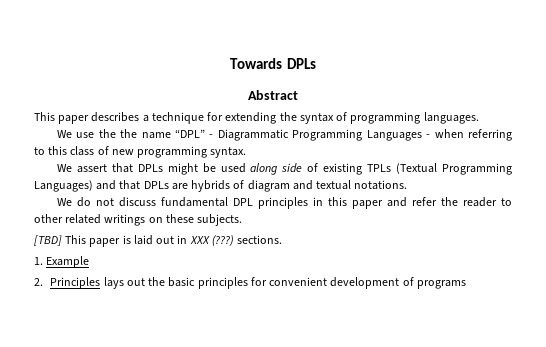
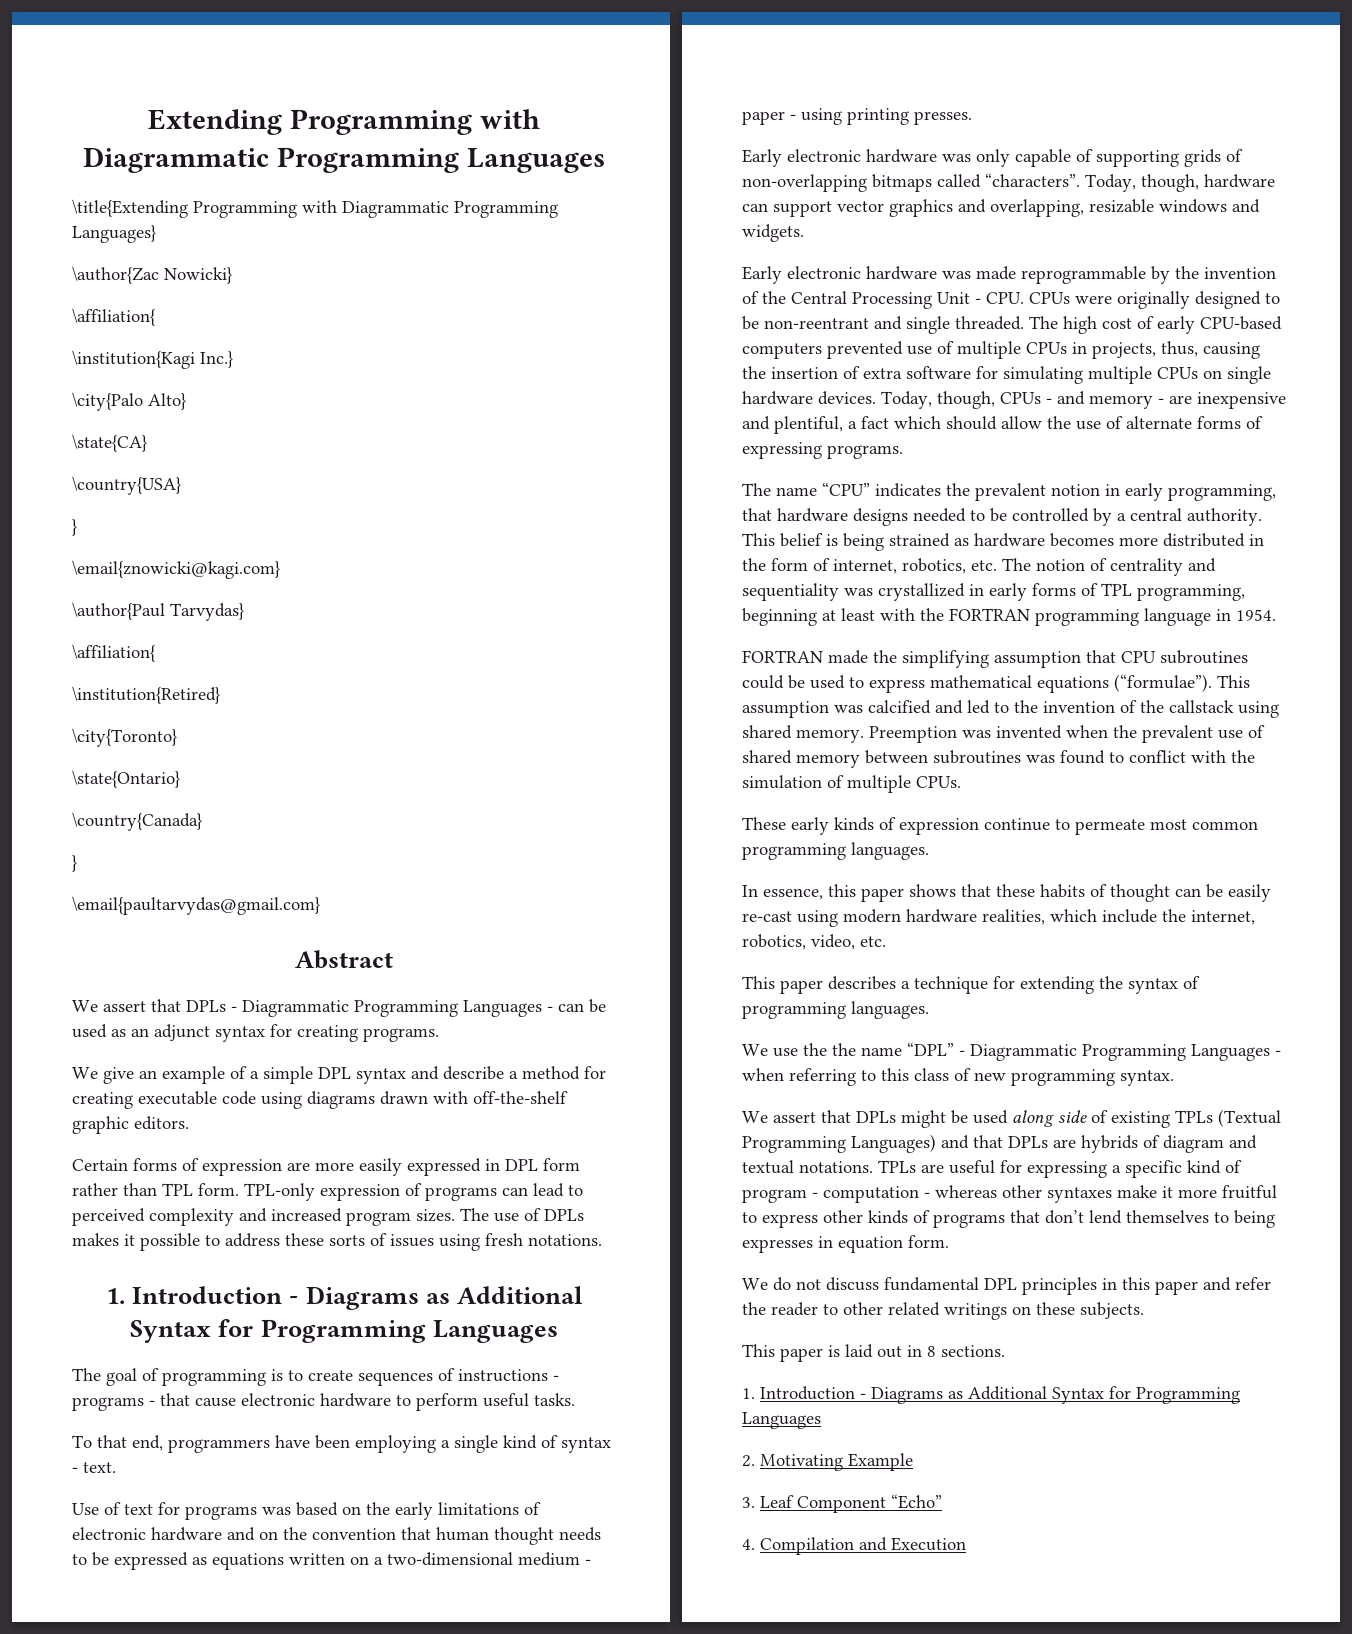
[230,58,316,69] [248,90,298,100] Towards DPLs // Abstract -> [148,109,540,135] [83,147,605,173] [72,199,558,218] [72,225,156,243] [72,266,232,284] [72,308,155,326] [72,350,233,369] [72,392,186,411] [72,434,147,452] [72,476,181,495] [72,519,77,536] [72,560,280,579] [72,602,244,621] [72,644,155,662] [72,686,220,704] [72,728,177,747] [72,770,180,788] [72,812,202,831] [72,855,77,872] [72,896,320,915] [295,950,393,969] [72,999,606,1017] [72,1024,439,1042] [72,1066,606,1084] [72,1091,568,1109] [72,1116,189,1134] [72,1158,580,1176] [72,1183,583,1201] [72,1208,584,1226] [72,1233,602,1251] [106,1286,583,1310] [130,1319,558,1343] [72,1368,559,1386] [72,1393,575,1411] [72,1435,611,1453] [72,1462,116,1473] [72,1502,541,1520] [72,1527,601,1545] [72,1552,591,1570] [742,108,972,125] [742,149,1243,167] [742,173,1275,192] [742,199,1260,217] [742,224,804,242] [742,266,1276,284] [742,291,1280,309] [742,316,1282,334] [742,341,1260,359] [742,366,1271,384] [742,391,1286,409] [742,416,1263,434] [742,442,903,459] [742,482,1276,501] [742,508,1262,526] [742,533,1264,551] [742,558,1216,576] [742,583,1245,601] [742,608,1276,626] [742,650,1248,668] [742,674,1250,693] [742,700,1279,718] [742,725,1265,743] [742,750,1255,768] [742,775,961,793] [742,817,1258,835] [742,842,929,860] [742,884,1271,902] [742,909,1255,927] [742,934,886,950] Extending Programming with Diagrammatic Programming Languages // \title{Extending Programming with Diagrammatic Programming Languages} // \author{Zac Nowicki} // \affiliation{ // \institution{Kagi Inc.} // \city{Palo Alto} // \state{CA} // \country{USA} // } // \email{znowicki@kagi.com} // \author{Paul Tarvydas} // \affiliation{ // \institution{Retired} // \city{Toronto} // \state{Ontario} // \country{Canada} // } // \email{paultarvydas@gmail.com} // Abstract // We assert that DPLs - Diagrammatic Programming Languages - can be used as an adjunct syntax for creating programs. // We give an example of a simple DPL syntax and describe a method for creating executable code using diagrams drawn with off-the-shelf graphic editors. // Certain forms of expression are more easily expressed in DPL form rather than TPL form. TPL-only expression of programs can lead to perceived complexity and increased program sizes. The use of DPLs makes it possible to address these sorts of issues using fresh notations. // 1. Introduction - Diagrams as Additional Syntax for Programming Languages // The goal of programming is to create sequences of instructions - programs - that cause electronic hardware to perform useful tasks. // To that end, programmers have been employing a single kind of syntax - text. // Use of text for programs was based on the early limitations of electronic hardware and on the convention that human thought needs to be expressed as equations written on a two-dimensional medium - paper - using printing presses. // Early electronic hardware was only capable of supporting grids of non-overlapping bitmaps called “characters”. Today, though, hardware can support vector graphics and overlapping, resizable windows and widgets. // Early electronic hardware was made reprogrammable by the invention of the Central Processing Unit - CPU. CPUs were originally designed to be non-reentrant and single threaded. The high cost of early CPU-based computers prevented use of multiple CPUs in projects, thus, causing the insertion of extra software for simulating multiple CPUs on single hardware devices. Today, though, CPUs - and memory - are inexpensive and plentiful, a fact which should allow the use of alternate forms of expressing programs. // The name “CPU” indicates the prevalent notion in early programming, that hardware designs needed to be controlled by a central authority. This belief is being strained as hardware becomes more distributed in the form of internet, robotics, etc. The notion of centrality and sequentiality was crystallized in early forms of TPL programming, beginning at least with the FORTRAN programming language in 1954. // FORTRAN made the simplifying assumption that CPU subroutines could be used to express mathematical equations (“formulae”). This assumption was calcified and led to the invention of the callstack using shared memory. Preemption was invented when the prevalent use of shared memory between subroutines was found to conflict with the simulation of multiple CPUs. // These early kinds of expression continue to permeate most common programming languages. // In essence, this paper shows that these habits of thought can be easily re-cast using modern hardware realities, which include the internet, robotics, video, etc.
(408, 185) none -> [878,1160,1242,1178] [742,1185,1277,1203] [742,1210,1275,1228] [742,1235,949,1253] TPLs are useful for expressing a specific kind of program - computation - whereas other syntaxes make it more fruitful to express other kinds of programs that don’t lend themselves to being expresses in equation form.
[34,235,62,246] [TBD] -> (1144, 1310) none
[189,235,234,246] XXX (???) -> [927,1346,936,1357] 8
[46,256,90,268] [34,277,466,289] Example // 2. Principles lays out the basic principles for convenient development of programs -> [760,1386,1240,1404] [742,1412,821,1429] [742,1453,913,1471] [742,1494,942,1513] [742,1537,966,1555] Introduction - Diagrams as Additional Syntax for Programming Languages // 2. Motivating Example // 3. Leaf Component “Echo” // 4. Compilation and Execution

